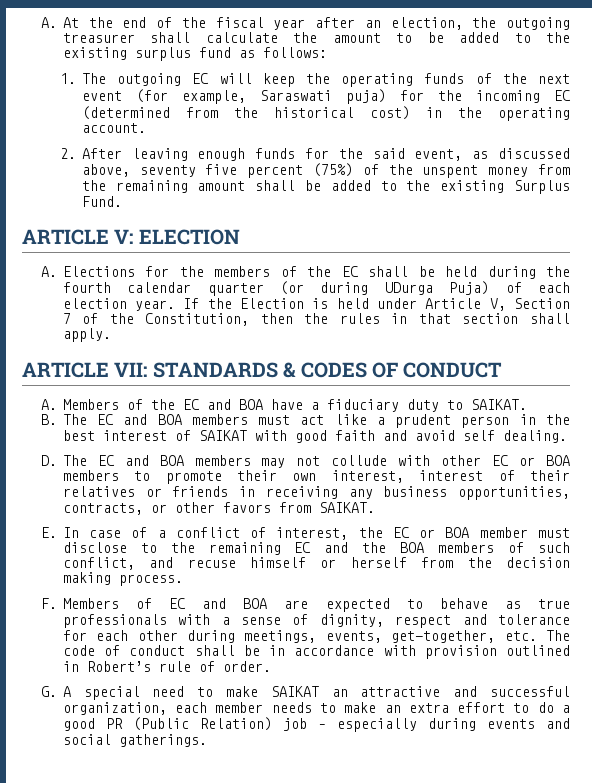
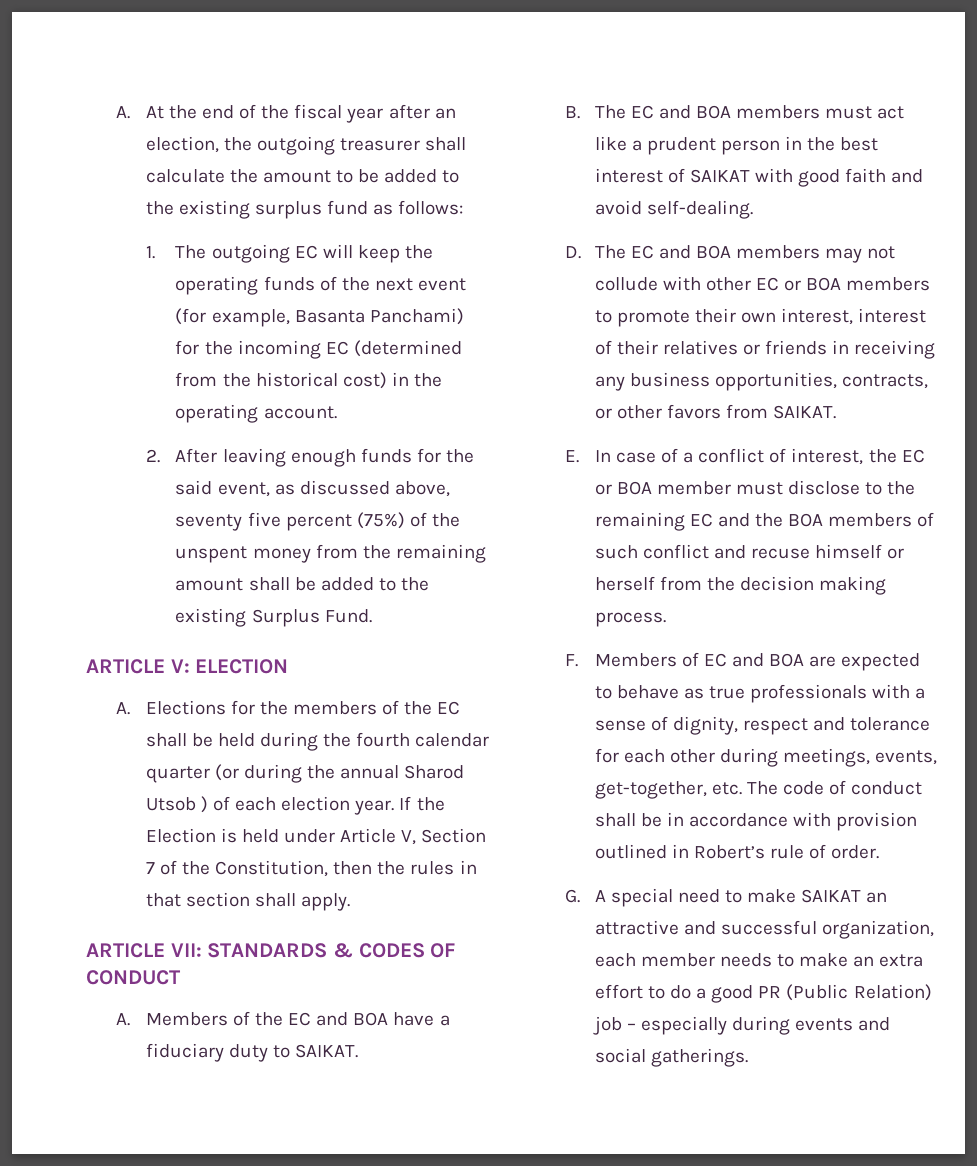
[259,89,386,104] Saraswati puja) -> [294,308,464,325] Basanta Panchami)
[384,281,490,295] UDurga Puja) -> [307,765,465,779] [145,796,208,813] the annual Sharod Utsob )
[462,430,567,443] self dealing. -> [646,200,753,219] self-dealing.
[62,557,135,570] conflict, -> [642,544,709,559] conflict

